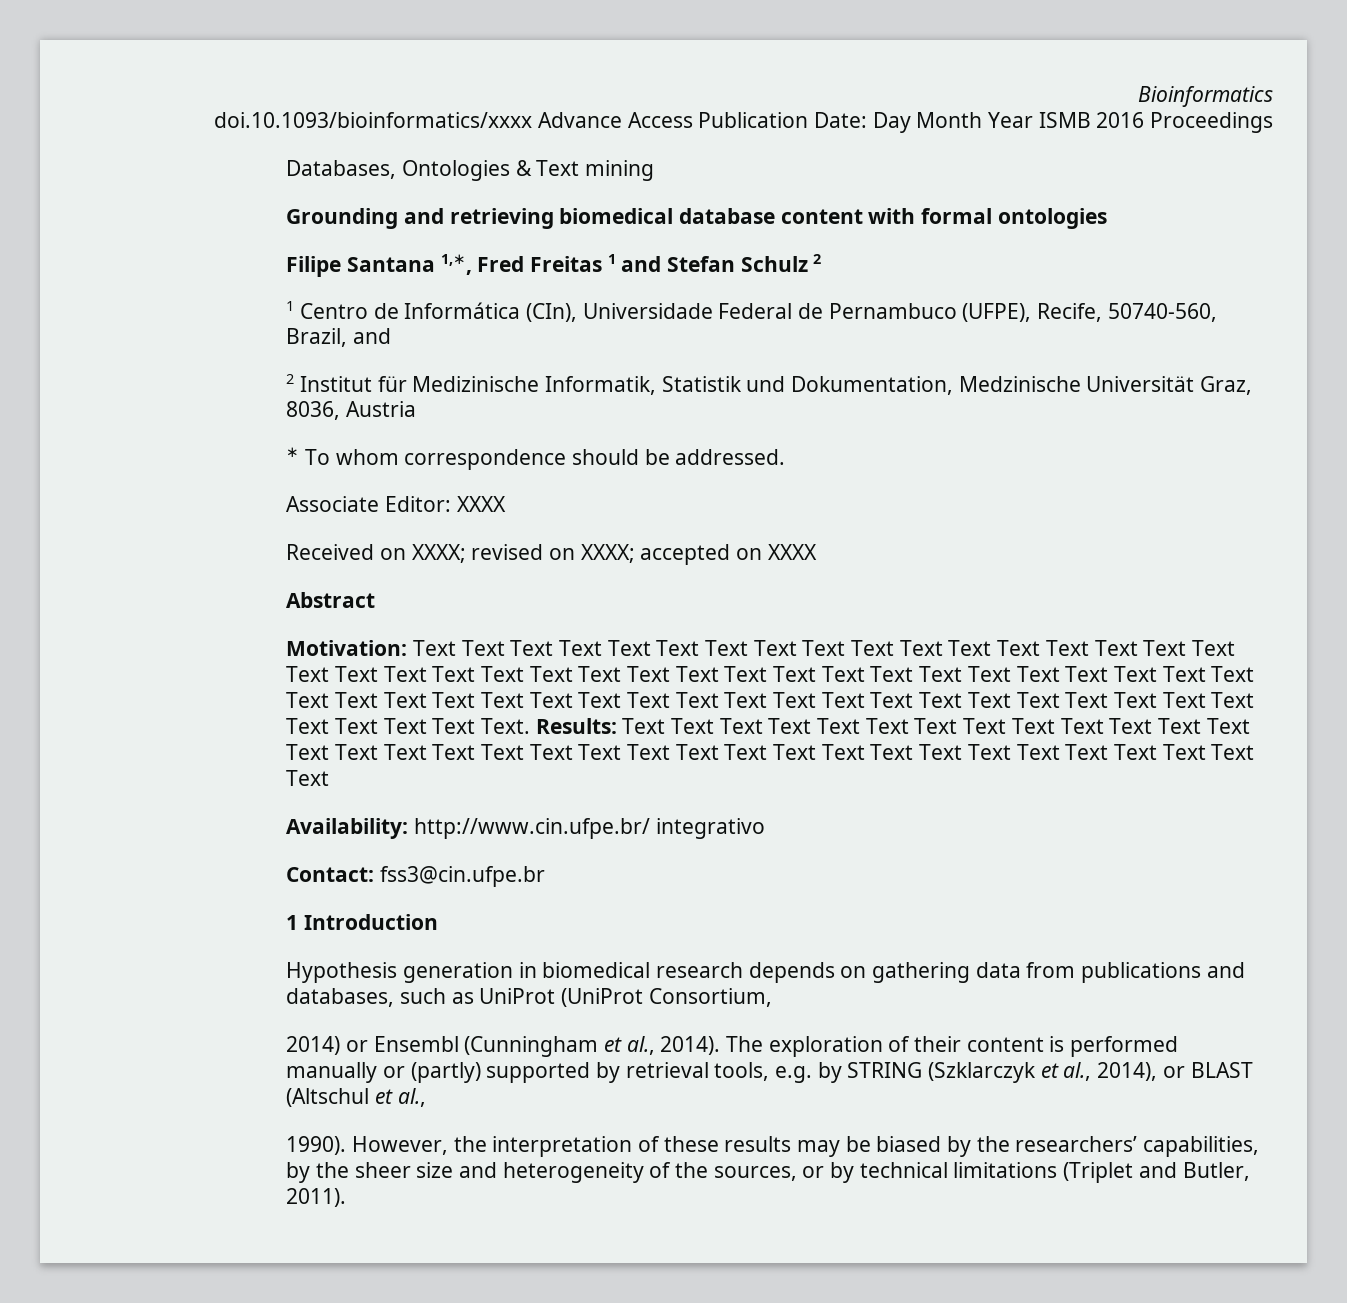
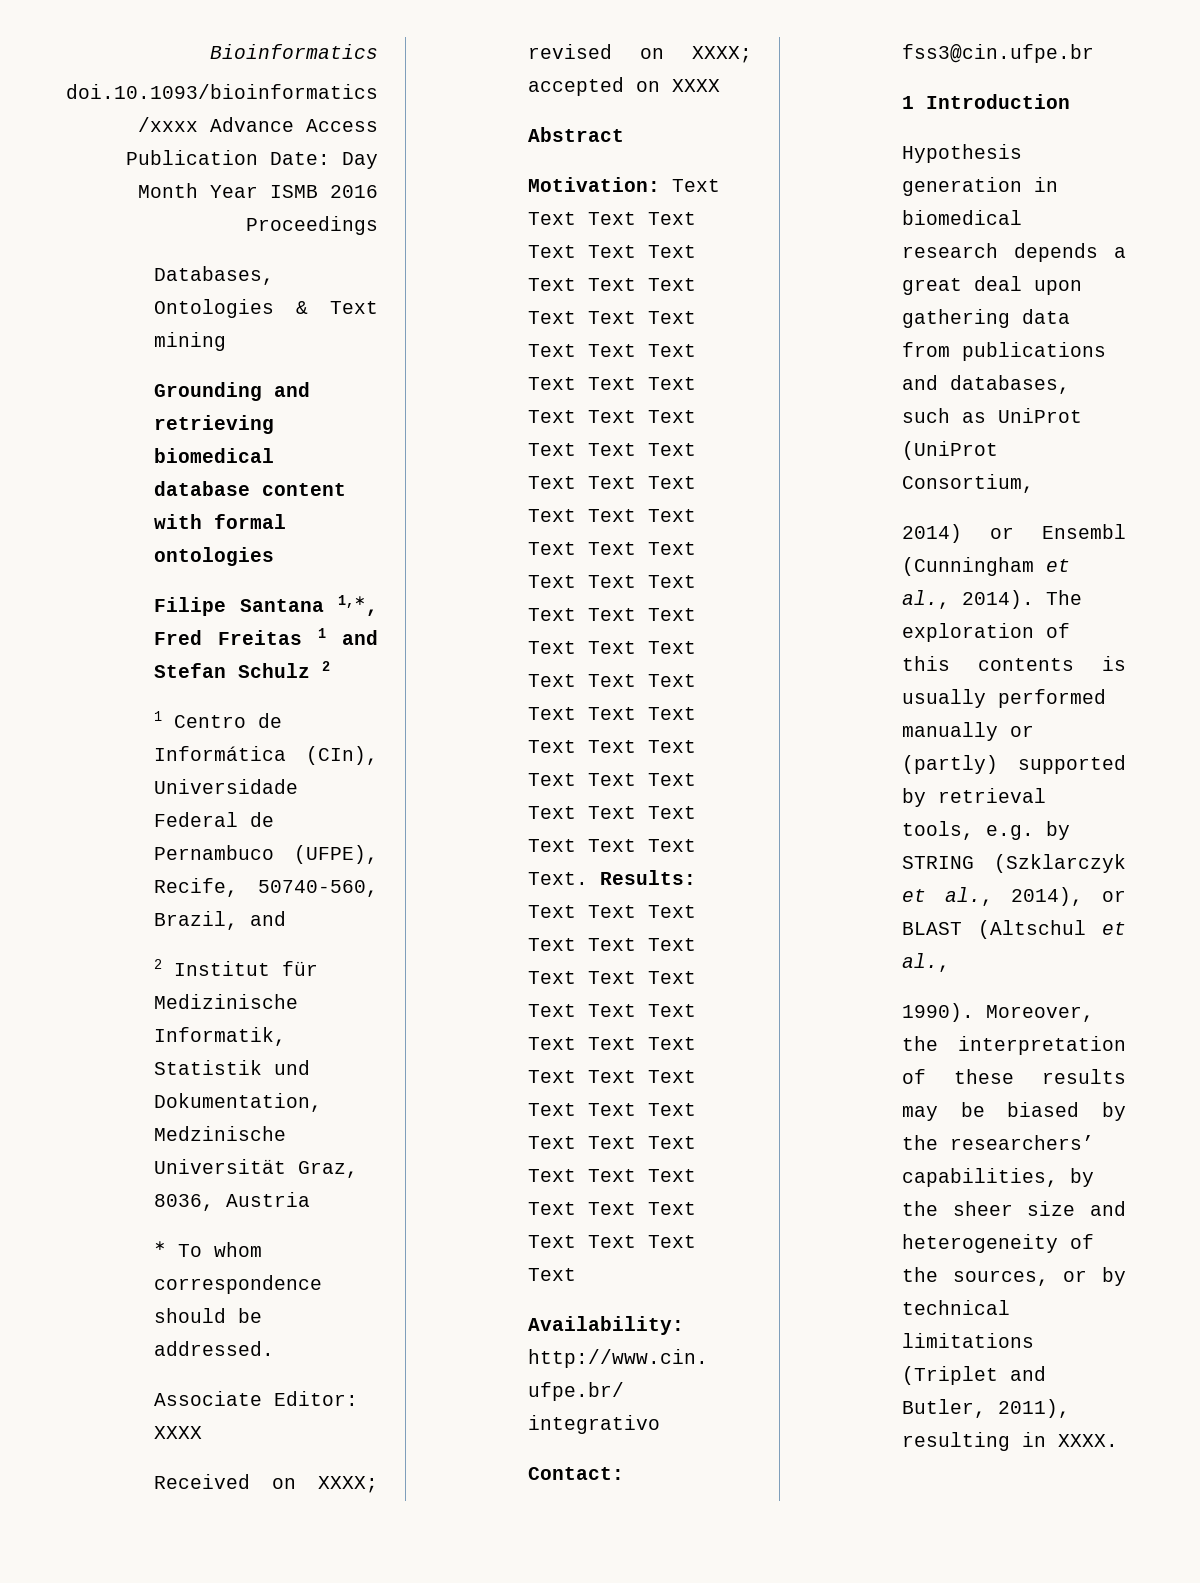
[840,966,867,978] on -> [1114,247,1126,258] [902,276,1082,295] a great deal upon
[914,1036,1065,1052] their content is -> [902,656,1126,671] [902,689,986,708] this contents is usually
[352,1136,449,1155] However, -> [986,1005,1094,1022] Moreover,
[286,1188,347,1207] 2011). -> [998,1399,1070,1418] [902,1432,1118,1451] 2011), resulting in XXXX.

